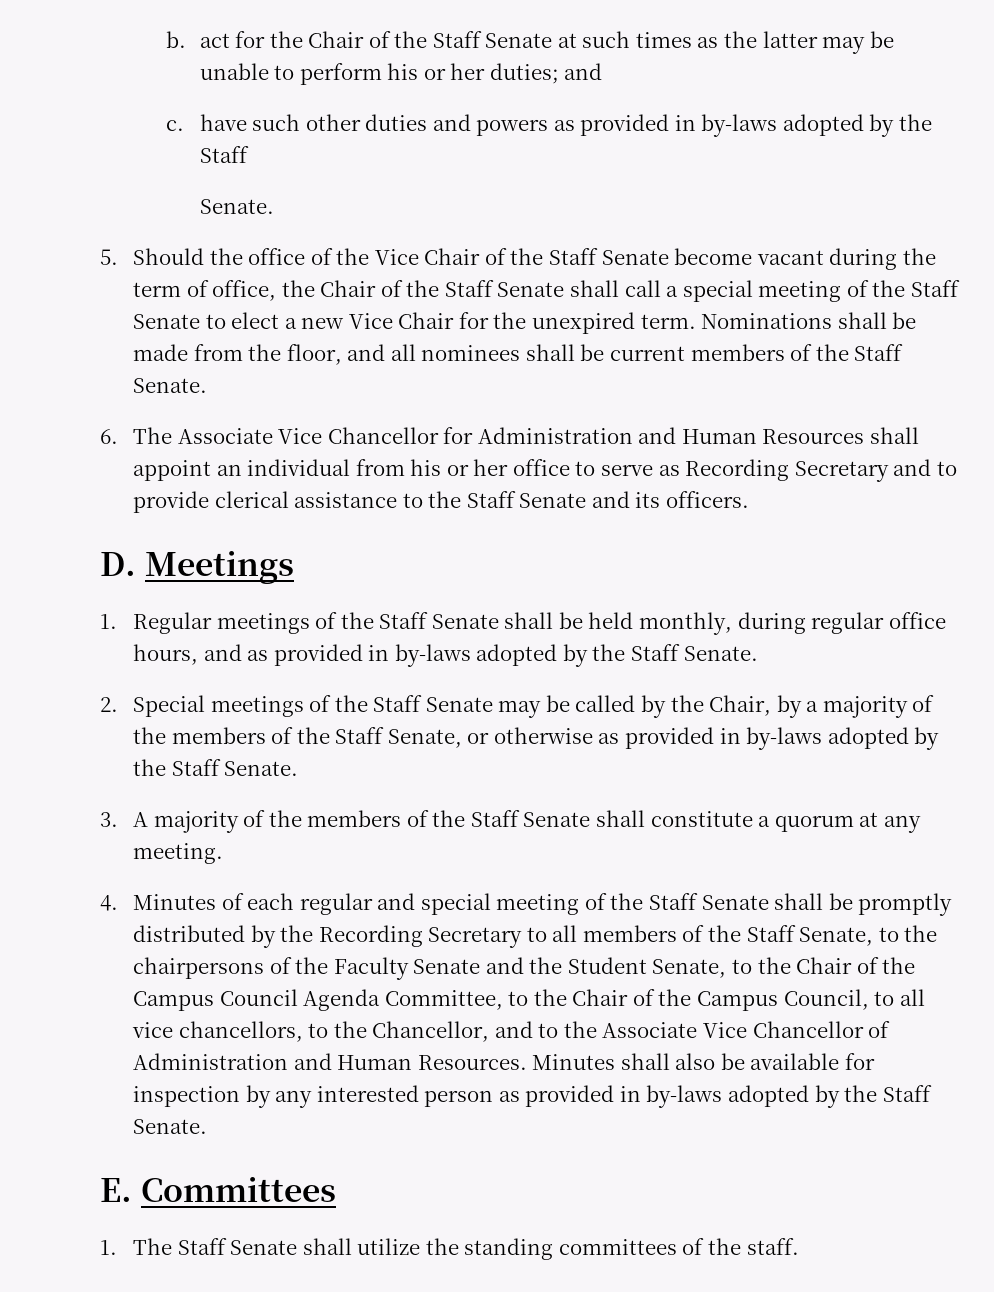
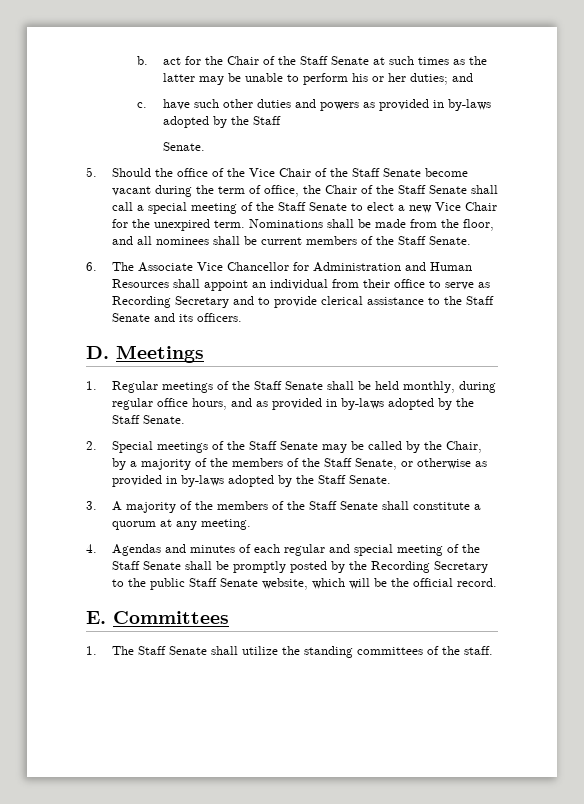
[410,459,509,476] his or her -> [362,279,390,288] their
[133,894,217,910] Minutes -> [111,544,235,556] Agendas and minutes
[133,925,246,942] distributed -> [289,561,327,573] posted
[552,925,938,946] [133,957,916,980] [133,989,925,1011] [132,1021,891,1042] [133,1053,875,1070] [133,1085,932,1108] [133,1119,208,1134] all members of the Staff Senate, to the chairpersons of the Faculty Senate and the Student Senate, to the Chair of the Campus Council Agenda Committee, to the Chair of the Campus Council, to all vice chancellors, to the Chancellor, and to the Associate Vice Chancellor of Administration and Human Resources. Minutes shall also be available for inspection by any interested person as provided in by-laws adopted by the Staff Senate. -> [127,578,497,590] the public Staff Senate website, which will be the official record.

